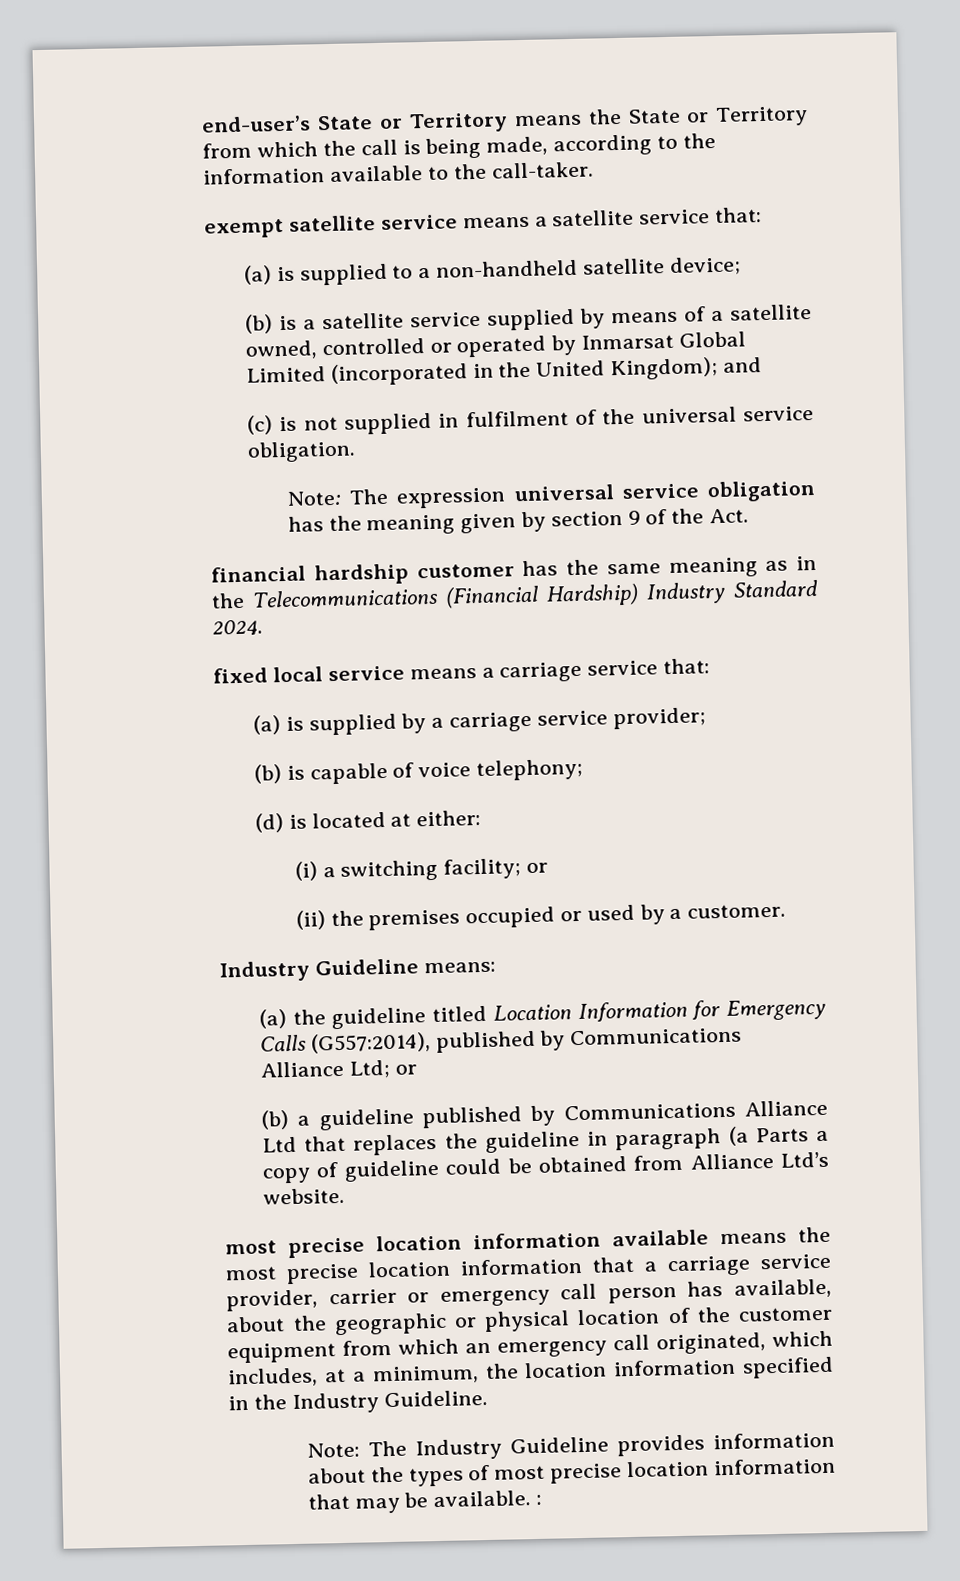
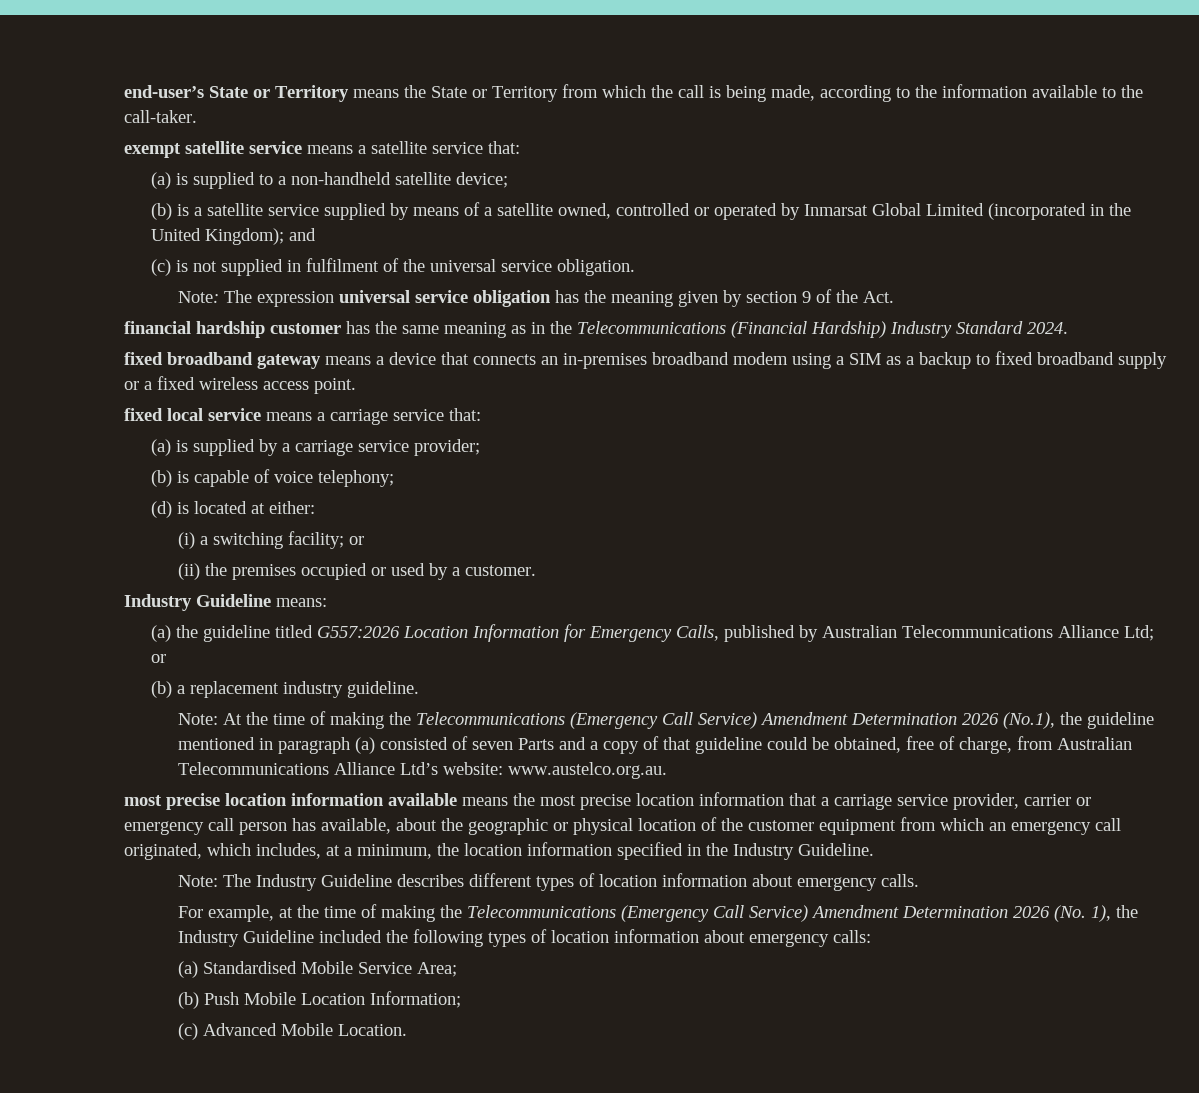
(264, 628) none -> [124,351,1168,369] [124,376,357,394] // fixed broadband gateway means a device that connects an in-premises broadband modem using a SIM as a backup to fixed broadband supply or a fixed wireless access point.
(488, 1014) none -> [317,626,401,638] G557:2026
[260,1027,743,1054] Calls (G557:2014), published by Communications -> [676,625,1054,642] Calls, published by Australian Telecommunications
[318,1099,828,1131] [262,1131,580,1156] guideline published by Communications Alliance Ltd that replaces the guideline -> [190,681,420,698] [178,711,1155,729] [178,737,256,750] replacement industry guideline. // Note: At the time of making the Telecommunications (Emergency Call Service) Amendment Determination 2026 (No.1), the guideline mentioned
[728,1126,809,1146] (a Parts -> [355,736,587,754] (a) consisted of seven Parts and
(339, 1170) none -> [663,737,692,750] that
[537,1151,829,1173] [263,1187,346,1205] obtained from Alliance Ltd’s website. -> [834,736,1133,754] [178,762,668,779] obtained, free of charge, from Australian Telecommunications Alliance Ltd’s website: www.austelco.org.au.
[616,1431,835,1457] [307,1457,836,1487] [307,1490,542,1514] provides information about the types of most precise location information that may be available. : -> [397,873,920,891] [178,904,1139,922] [178,929,872,947] [178,961,458,978] [178,991,462,1009] [178,1023,408,1040] describes different types of location information about emergency calls. // For example, at the time of making the Telecommunications (Emergency Call Service) Amendment Determination 2026 (No. 1), the Industry Guideline included the following types of location information about emergency calls: // (a) Standardised Mobile Service Area; // (b) Push Mobile Location Information; // (c) Advanced Mobile Location.

